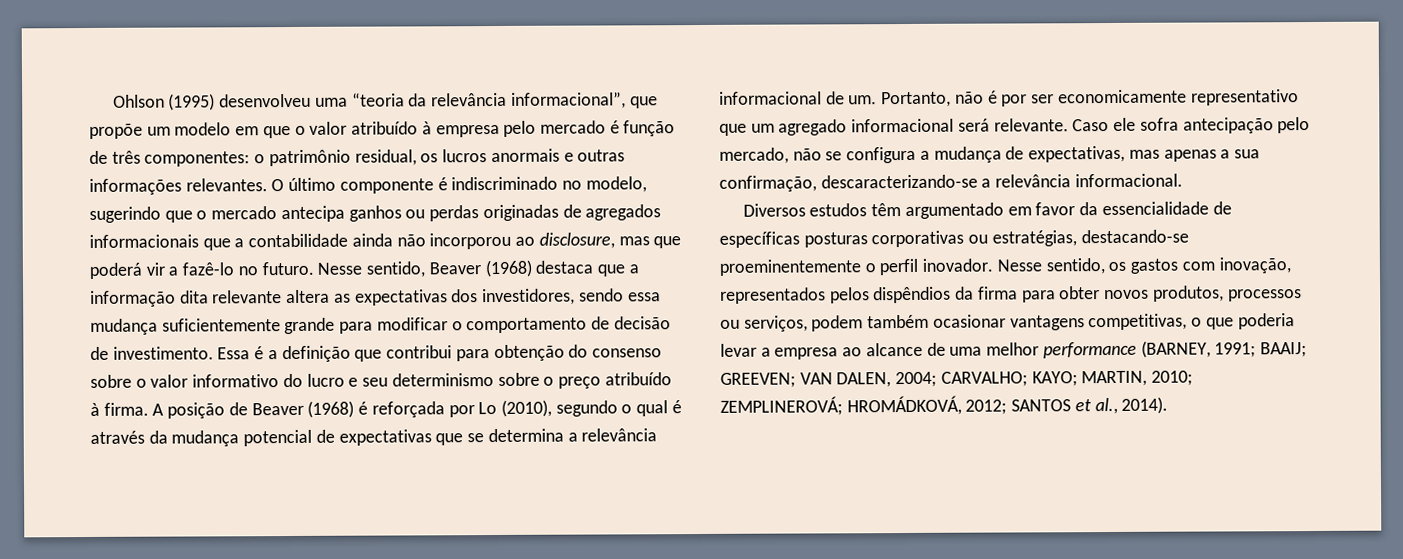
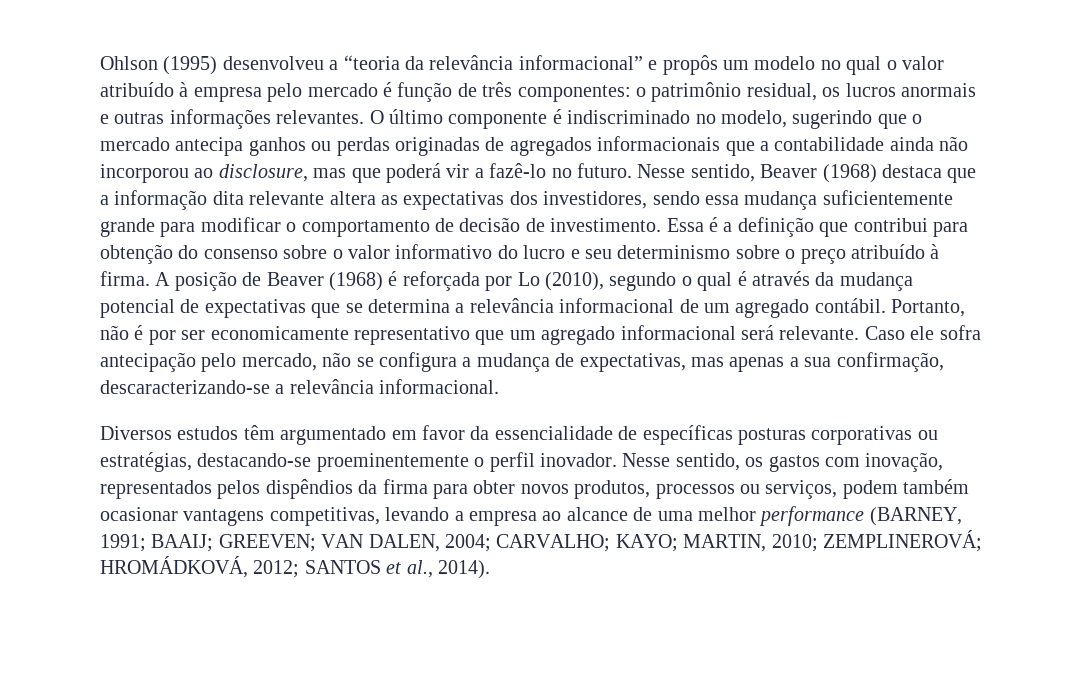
[314,97,348,107] uma -> [329,60,339,70] a
[510,91,658,109] [89,122,291,139] informacional”, que propõe um modelo em que -> [518,55,882,75] informacional” e propôs um modelo no qual
[848,95,878,105] um. -> [703,298,886,318] um agregado contábil.
[1191,313,1295,330] [720,343,757,357] o que poderia levar -> [385,507,450,521] levando

